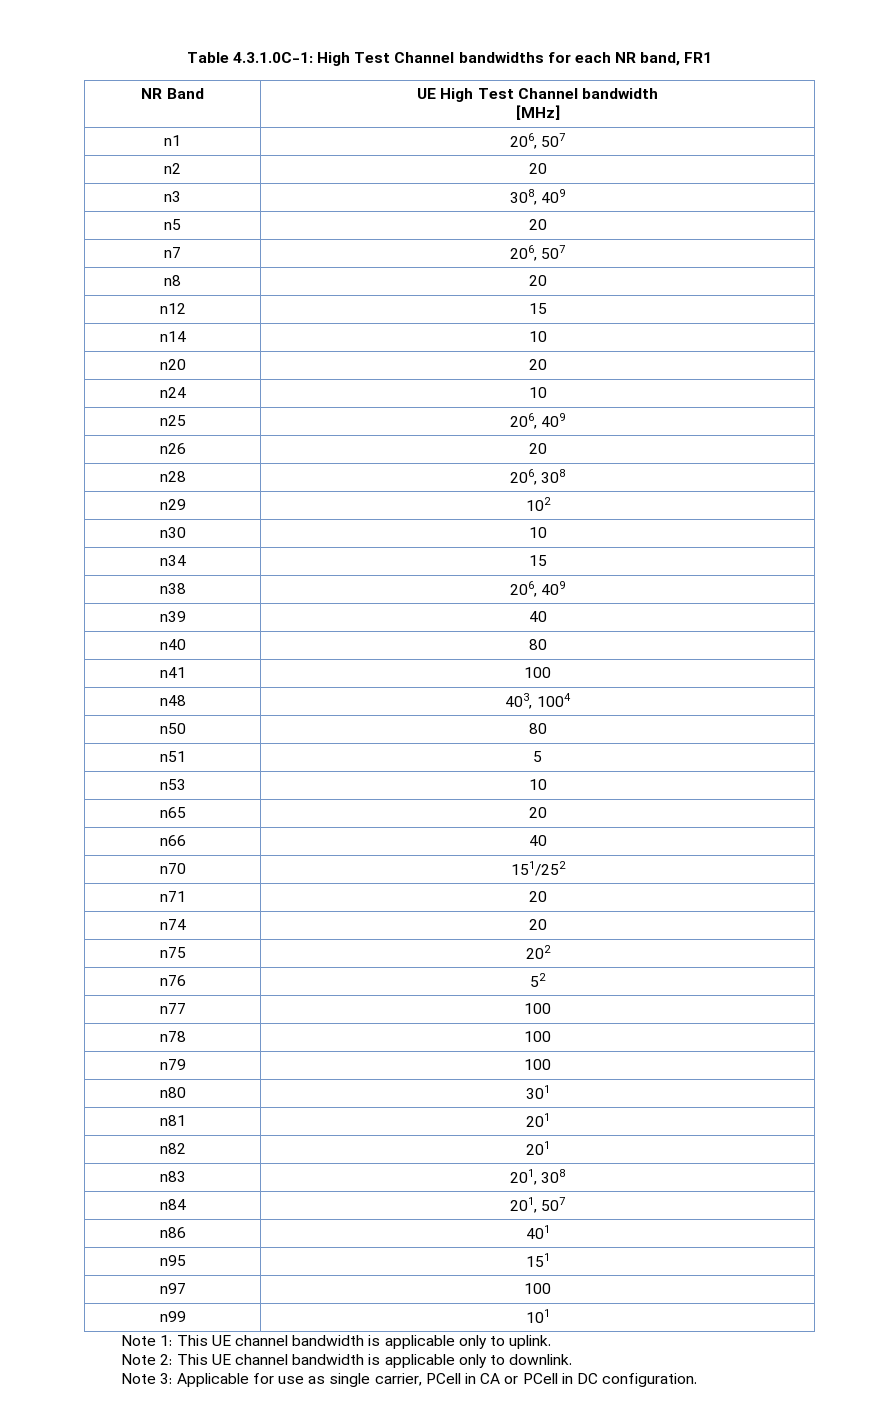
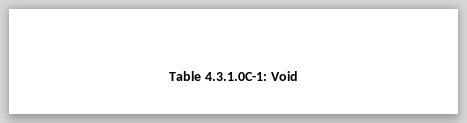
[316,52,713,66] [141,88,204,99] [417,88,658,102] [515,105,560,120] [164,135,181,146] [509,133,566,149] [164,163,181,174] [528,163,547,174] [164,191,181,202] [509,189,566,205] [164,219,181,230] [528,219,547,230] [164,247,181,258] [509,245,566,261] [164,275,181,286] [528,275,547,286] [159,303,186,314] [528,303,547,314] [159,331,186,342] [528,331,547,342] [159,359,186,370] [528,359,547,370] [159,387,186,398] [528,387,547,398] [159,415,186,426] [509,413,566,429] [159,443,186,454] [528,443,547,454] [159,471,186,482] [509,469,566,485] [159,499,186,510] [525,497,551,511] [159,527,186,538] [528,527,547,538] [159,555,186,566] [528,555,547,566] [159,583,186,594] [509,581,566,597] [159,611,186,622] [528,611,547,622] [159,639,186,650] [528,639,547,650] [159,667,186,678] [524,667,551,678] [159,695,186,706] [505,693,571,709] [159,723,186,734] [528,723,547,734] [159,751,186,762] [533,751,542,762] [159,779,186,790] [528,779,547,790] [159,807,186,818] [528,807,547,818] [159,835,186,846] [528,835,547,846] [159,863,186,874] [510,861,566,876] [159,891,186,902] [528,891,547,902] [159,919,186,930] [528,919,547,930] [159,947,186,958] [525,945,551,959] [159,975,186,986] [530,973,546,987] [159,1003,186,1014] [524,1003,551,1014] [159,1031,186,1042] [524,1031,551,1042] [159,1059,186,1070] [524,1059,551,1070] [159,1087,186,1098] [525,1085,550,1099] [159,1115,186,1126] [525,1113,550,1127] [159,1143,186,1154] [525,1141,550,1155] [159,1171,186,1182] [509,1169,566,1185] [159,1199,186,1210] [509,1197,566,1213] [159,1227,186,1238] [525,1225,550,1239] [159,1255,186,1266] [525,1253,550,1267] [159,1283,186,1294] [524,1283,551,1294] [159,1311,186,1322] [525,1309,550,1323] [121,1335,552,1349] [121,1354,573,1368] [121,1373,698,1387] High Test Channel bandwidths for each NR band, FR1 // NR Band | UE High Test Channel bandwidth // [MHz] // n1 | 206, 507 // n2 | 20 // n3 | 308, 409 // n5 | 20 // n7 | 206, 507 // n8 | 20 // n12 | 15 // n14 | 10 // n20 | 20 // n24 | 10 // n25 | 206, 409 // n26 | 20 // n28 | 206, 308 // n29 | 102 // n30 | 10 // n34 | 15 // n38 | 206, 409 // n39 | 40 // n40 | 80 // n41 | 100 // n48 | 403, 1004 // n50 | 80 // n51 | 5 // n53 | 10 // n65 | 20 // n66 | 40 // n70 | 151/252 // n71 | 20 // n74 | 20 // n75 | 202 // n76 | 52 // n77 | 100 // n78 | 100 // n79 | 100 // n80 | 301 // n81 | 201 // n82 | 201 // n83 | 201, 308 // n84 | 201, 507 // n86 | 401 // n95 | 151 // n97 | 100 // n99 | 101 // Note 1: This UE channel bandwidth is applicable only to uplink. // Note 2: This UE channel bandwidth is applicable only to downlink. // Note 3: Applicable for use as single carrier, PCell in CA or PCell in DC configuration. -> [270,71,298,81] Void

